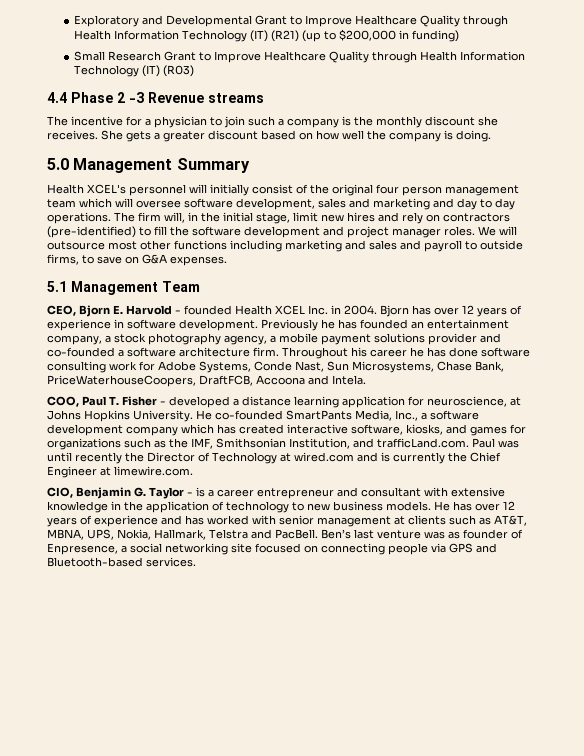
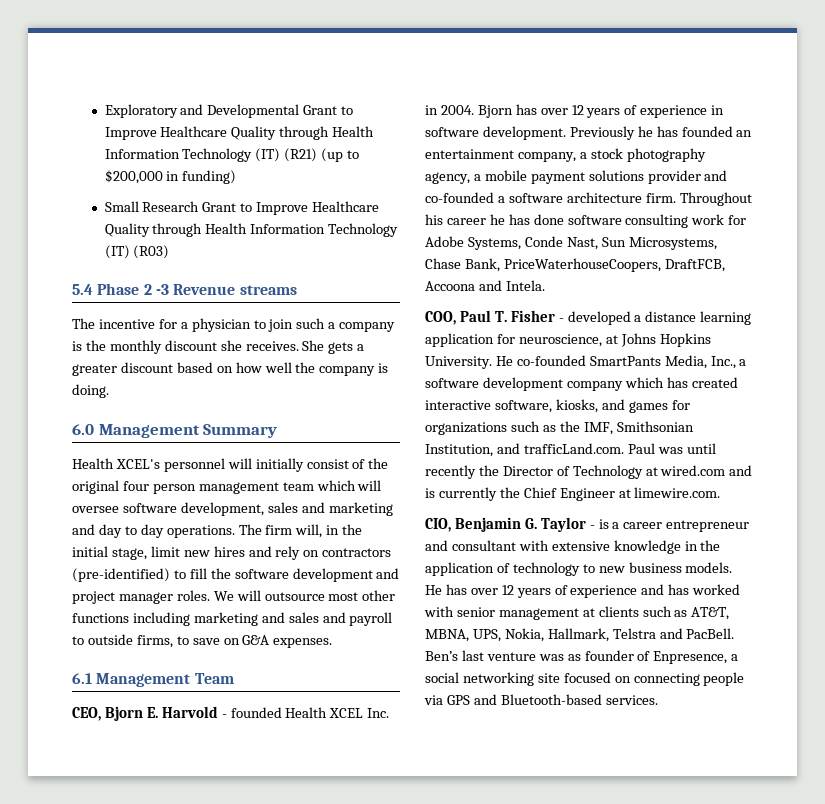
[47,92,67,103] 4.4 -> [72,284,93,295] 5.4
[47,158,69,170] 5.0 -> [72,424,94,435] 6.0
[47,281,67,292] 5.1 -> [72,673,92,684] 6.1

